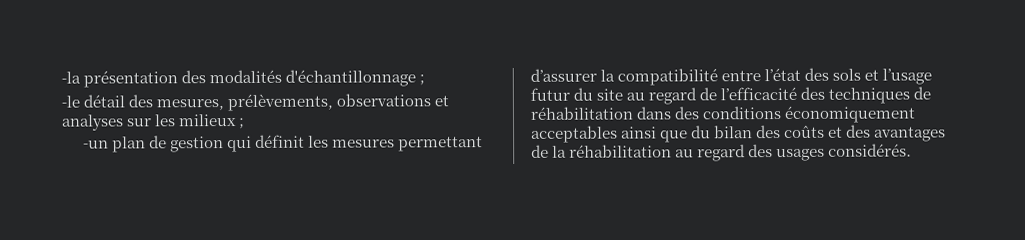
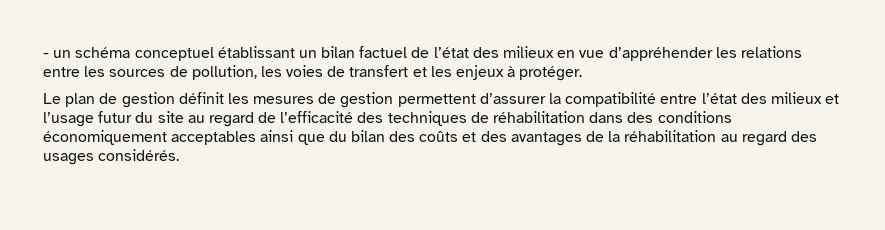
[61,69,426,88] [61,93,450,112] [61,114,246,131] [82,140,109,149] -la présentation des modalités d'échantillonnage ; // -le détail des mesures, prélèvements, observations et analyses sur les milieux ; // -un -> [43,46,802,61] [43,65,583,81] [43,93,61,104] - un schéma conceptuel établissant un bilan factuel de l’état des milieux en vue d’appréhender les relations entre les sources de pollution, les voies de transfert et les enjeux à protéger. // Le
[227,135,253,153] qui -> (175, 100) none
[398,136,484,152] permettant -> [318,92,476,108] de gestion permettent
[832,68,862,81] sols -> [770,92,822,104] milieux

